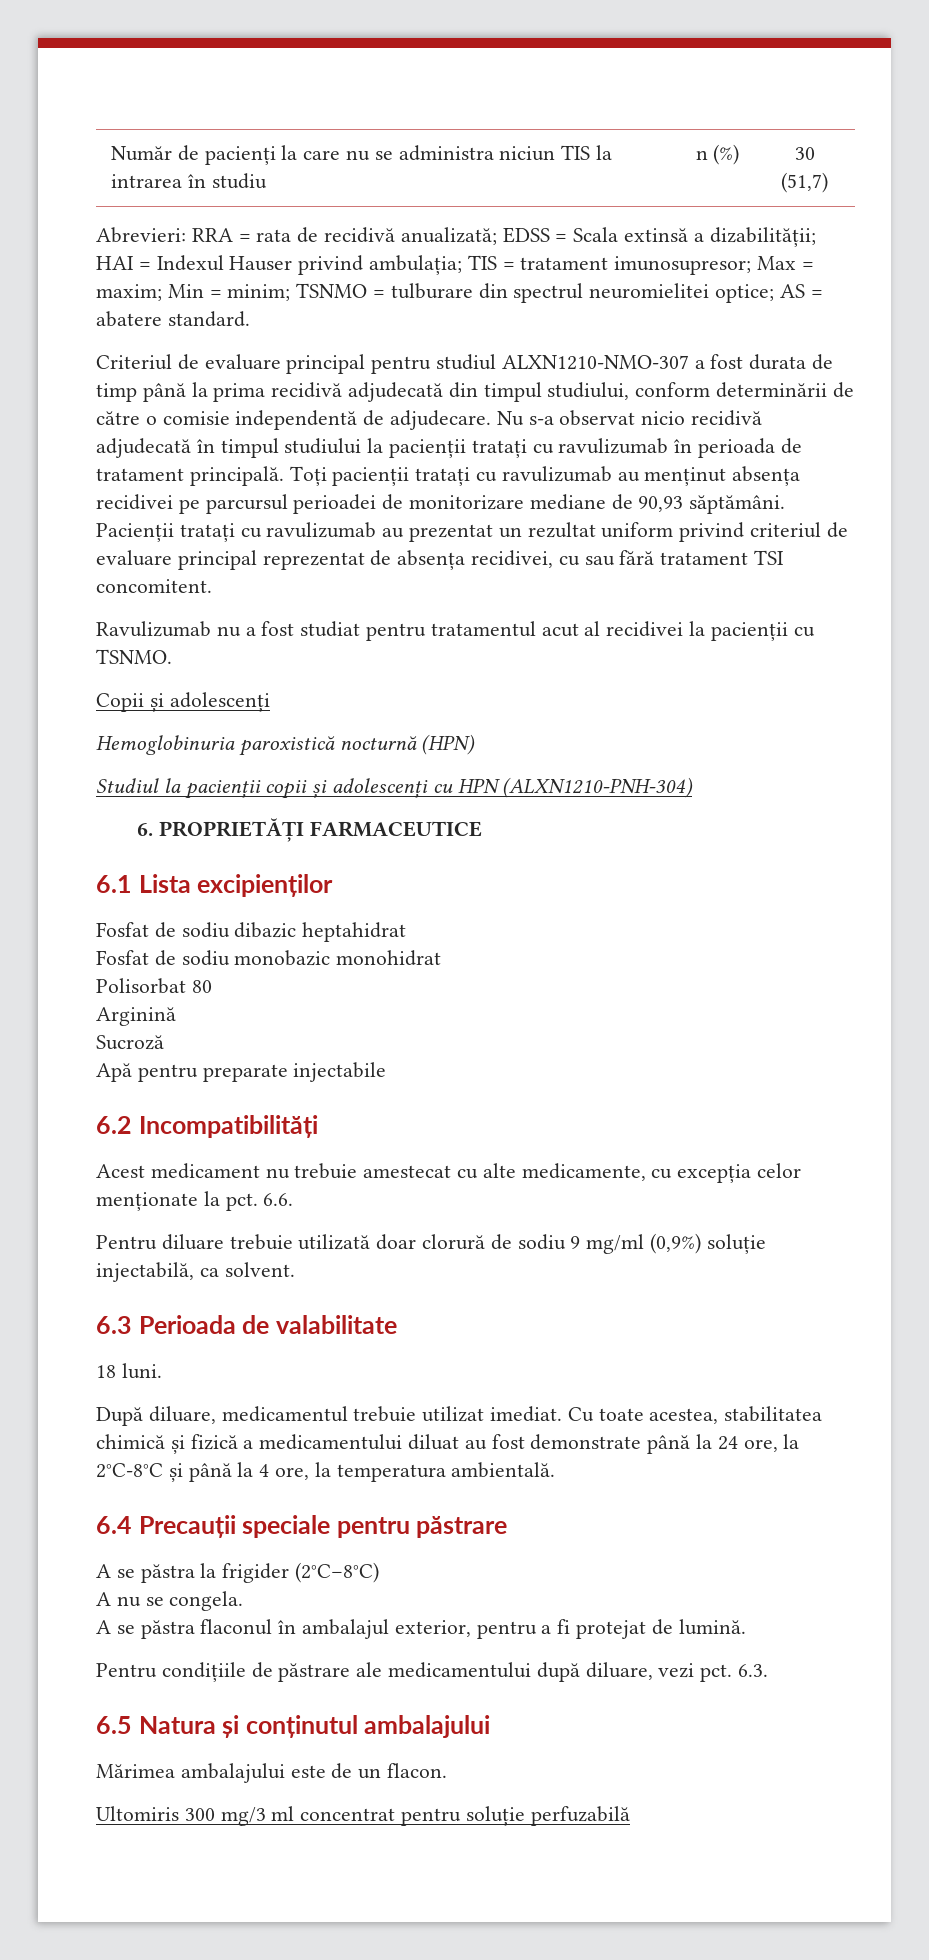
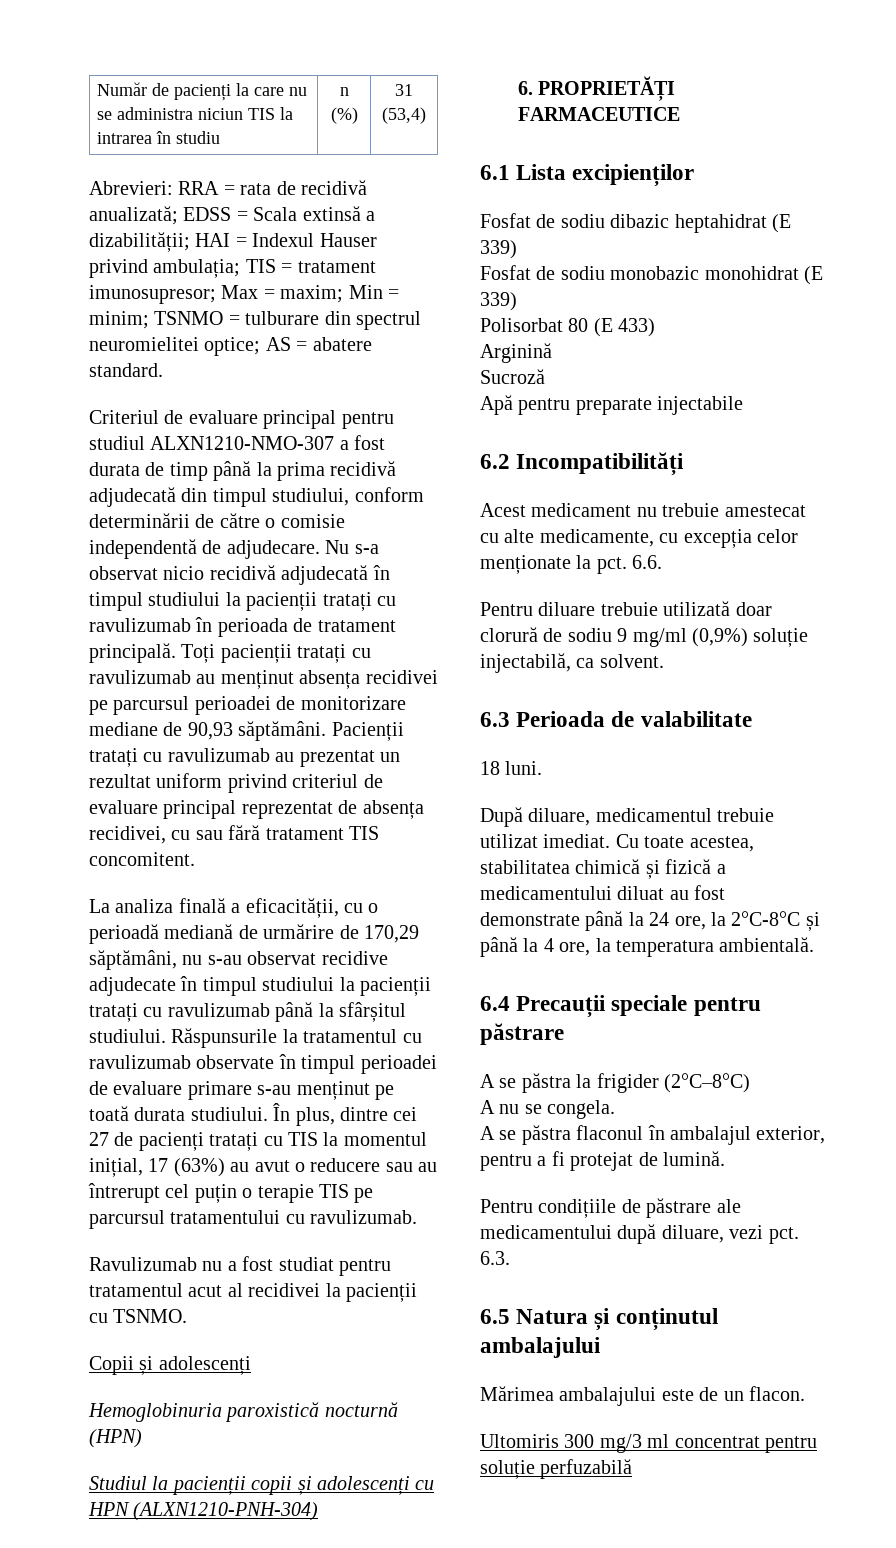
[794,147,815,160] [781,172,828,193] 30 (51,7) -> [395,84,413,96] [382,107,426,124] 31 (53,4)
[754,550,785,565] TSI -> [349,826,379,840] TIS
(212, 586) none -> [89,898,379,918] [89,924,419,944] [89,950,388,970] [89,976,431,996] [89,1002,406,1022] [89,1028,422,1048] [89,1054,437,1074] [89,1081,394,1100] [89,1103,418,1126] [89,1132,427,1151] [89,1158,438,1177] [88,1183,374,1203] [89,1210,418,1229] // La analiza finală a eficacității, cu o perioadă mediană de urmărire de 170,29 săptămâni, nu s-au observat recidive adjudecate în timpul studiului la pacienții tratați cu ravulizumab până la sfârșitul studiului. Răspunsurile la tratamentul cu ravulizumab observate în timpul perioadei de evaluare primare s-au menținut pe toată durata studiului. În plus, dintre cei 27 de pacienți tratați cu TIS la momentul inițial, 17 (63%) au avut o reducere sau au întrerupt cel puțin o terapie TIS pe parcursul tratamentului cu ravulizumab.
(407, 932) none -> [772,214,791,233] [480,240,517,259] (E 339)
(442, 958) none -> [804,266,823,285] [480,292,517,311] (E 339)
(212, 986) none -> [593,318,656,337] (E 433)

